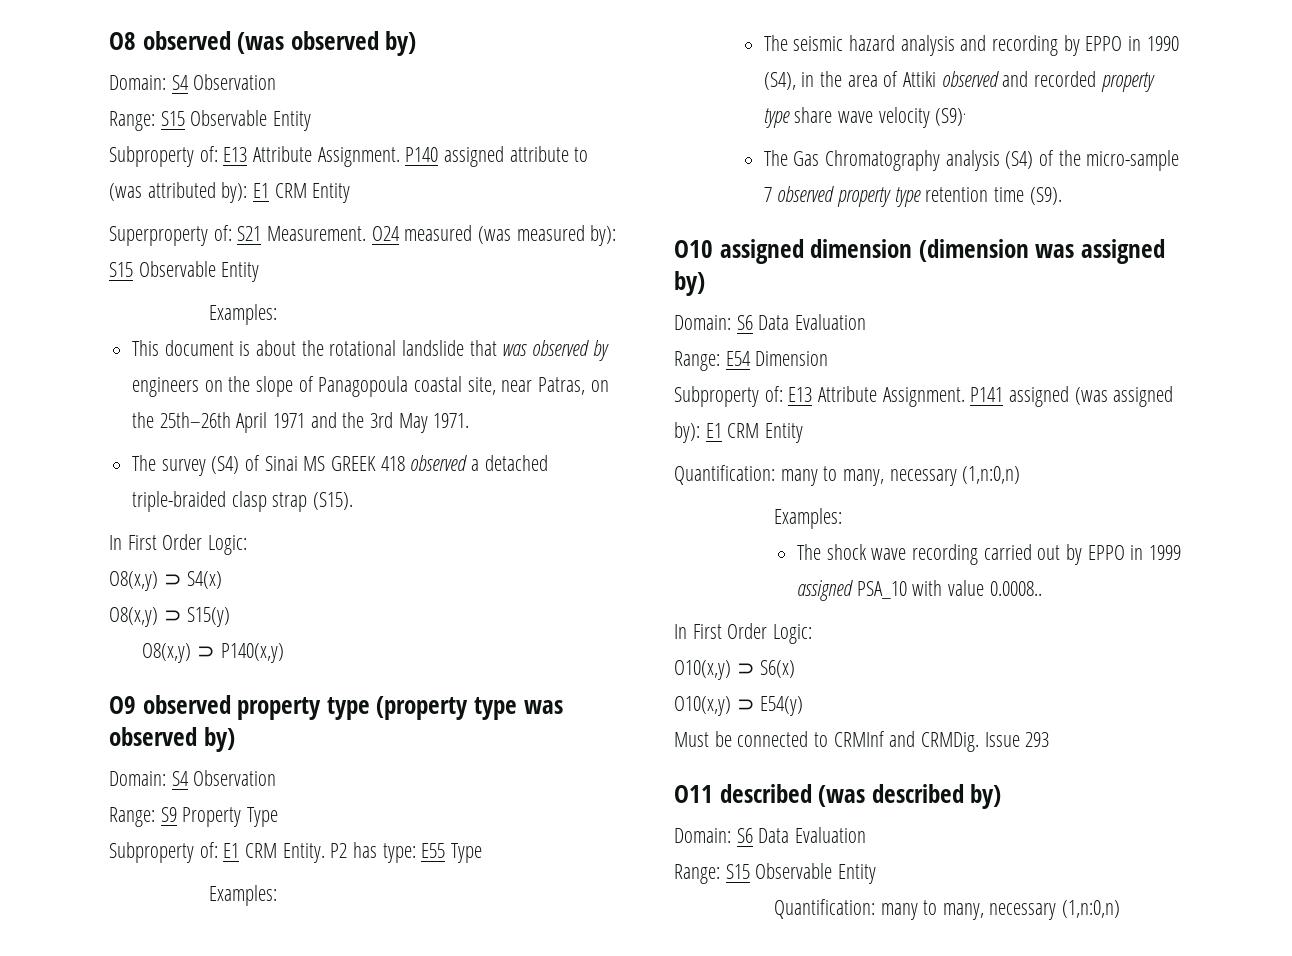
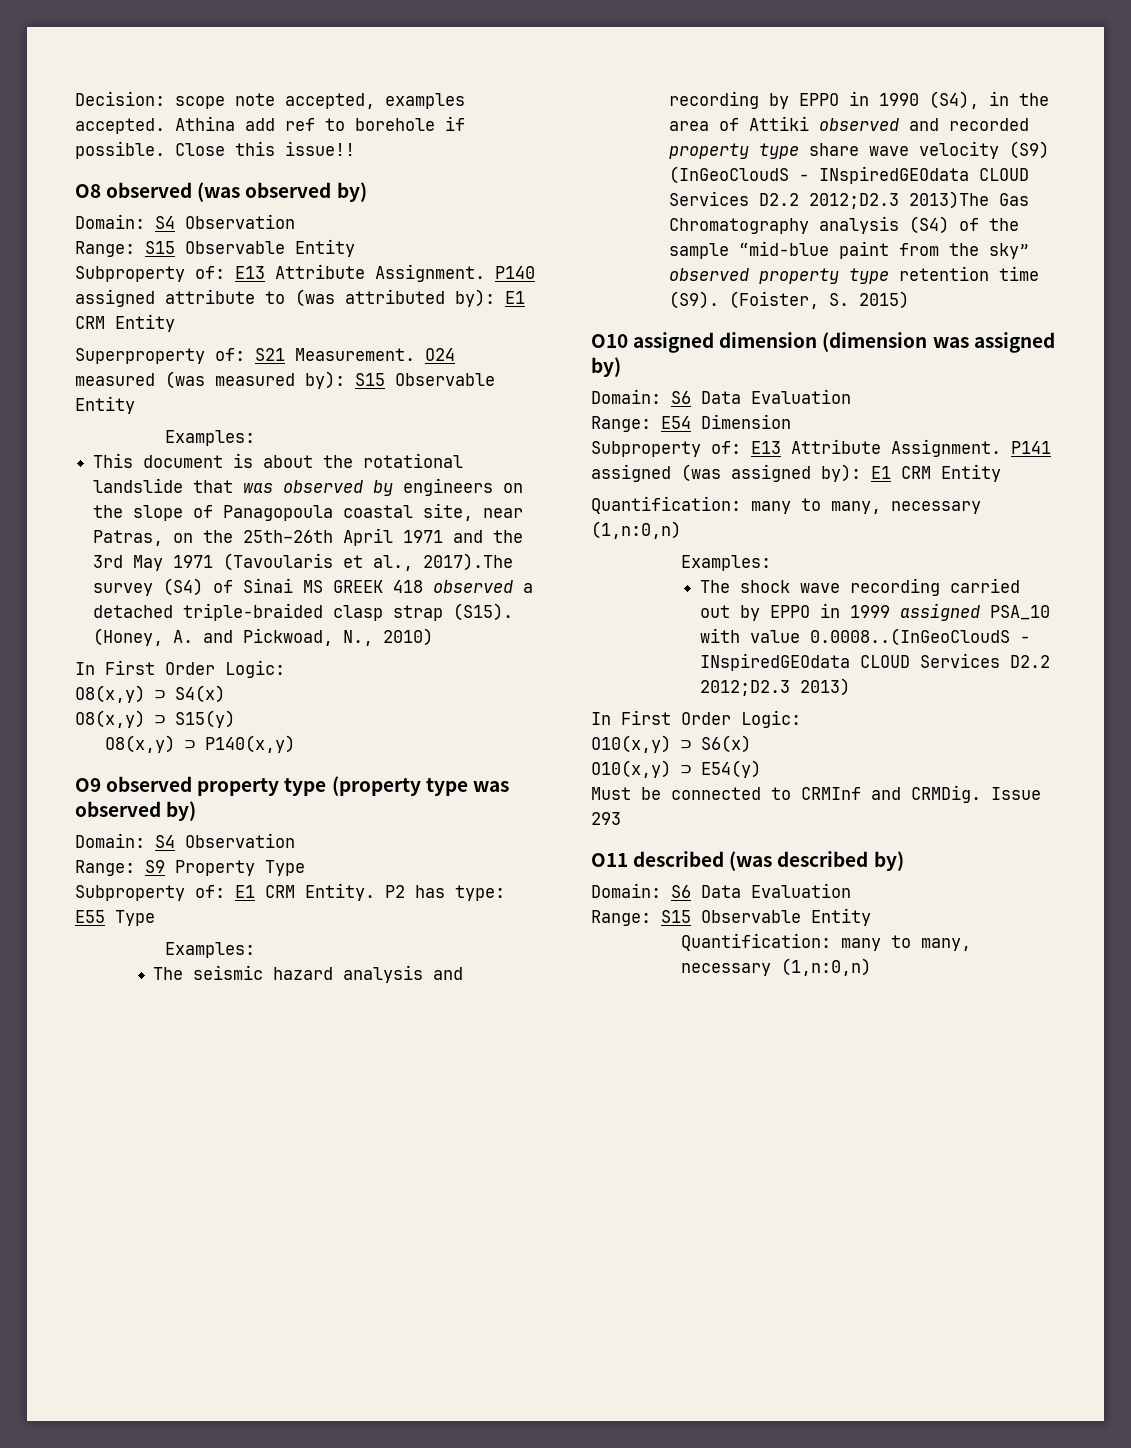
(109, 41) none -> [75,91,465,109] [75,116,465,134] [75,141,355,159] Decision: scope note accepted, examples accepted. Athina add ref to borehole if possible. Close this issue!! //
[433,413,470,428] [132,455,157,471] 1971. // The -> [173,553,514,571] 1971 (Tavoularis et al., 2017).The
(354, 501) none -> [93,628,434,646] (Honey, A. and Pickwoad, N., 2010)
[935,108,967,126] [763,150,788,166] (S9). // The -> [1009,141,1050,159] [669,166,1030,184] [669,191,990,209] (S9) (InGeoCloudS - INspiredGEOdata CLOUD Services D2.2 2012;D2.3 2013)The
[1086,150,1180,171] [763,187,772,202] micro-sample 7 -> [669,241,1030,259] sample “mid-blue paint from the sky”
(1062, 196) none -> [729,291,910,309] (Foister, S. 2015)
[989,581,1042,596] 0.0008.. -> [809,628,1030,646] [699,653,1050,671] [699,678,850,696] 0.0008..(InGeoCloudS - INspiredGEOdata CLOUD Services D2.2 2012;D2.3 2013)

